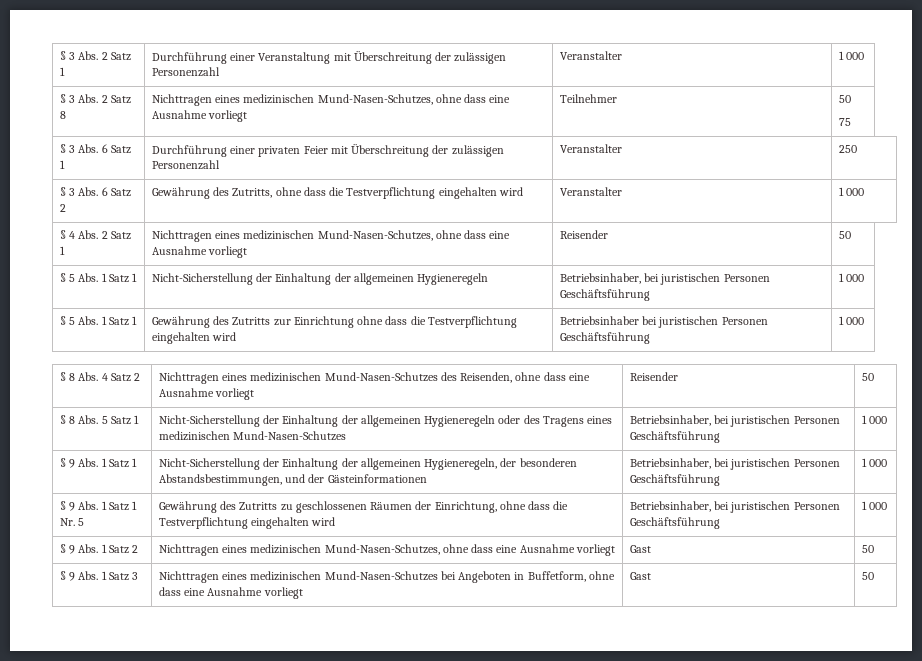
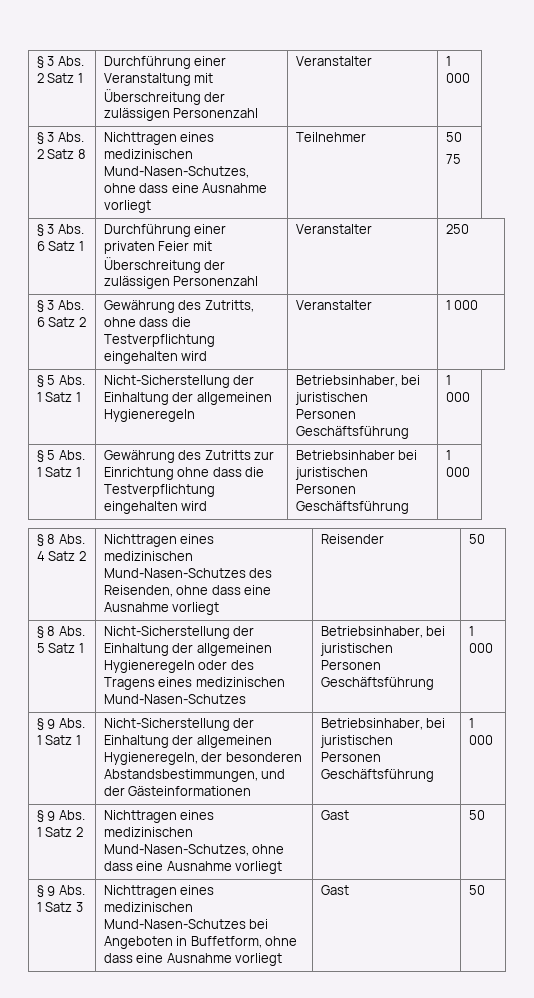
[59,230,131,240] [59,246,65,255] [151,230,511,242] [151,246,248,258] [559,230,608,239] [838,231,851,239] // § 4 Abs. 2 Satz 1 | Nichttragen eines medizinischen Mund-Nasen-Schutzes, ohne dass eine Ausnahme vorliegt | Reisender | 50 -> (479, 305) none
[59,501,138,511] [59,518,85,526] [158,501,569,513] [158,517,336,529] [629,501,840,513] [629,517,720,529] [861,501,888,510] // § 9 Abs. 1 Satz 1 Nr. 5 | Gewährung des Zutritts zu geschlossenen Räumen der Einrichtung, ohne dass die Testverpflichtung eingehalten wird | Betriebsinhaber, bei juristischen Personen Geschäftsführung | 1 000 -> (493, 740) none

